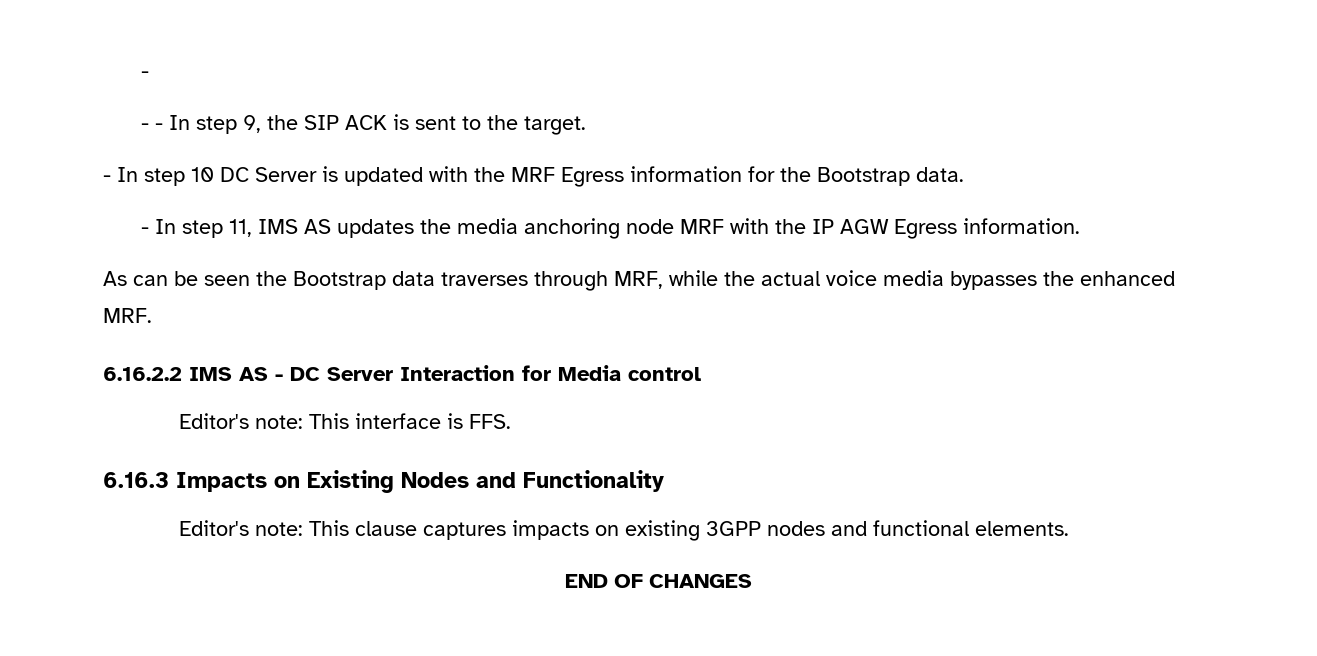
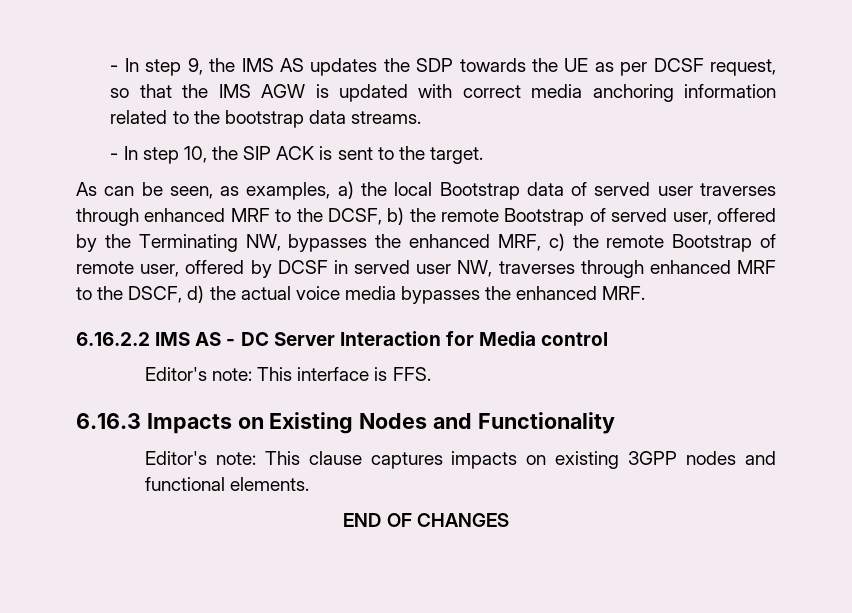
[140,71,149,78] [140,123,163,130] - // - - -> [110,65,119,72] -
(298, 122) none -> [241,58,776,76] [110,84,776,102] [110,110,422,128] [110,146,238,164] IMS AS updates the SDP towards the UE as per DCSF request, so that the IMS AGW is updated with correct media anchoring information related to the bootstrap data streams. // - In step 10, the
[103,166,964,187] [140,218,1080,239] [103,270,718,291] - In step 10 DC Server is updated with the MRF Egress information for the Bootstrap data. // - In step 11, IMS AS updates the media anchoring node MRF with the IP AGW Egress information. // As can be seen the Bootstrap data traverses through MRF, while -> [76,181,776,200] [76,207,776,226] [76,233,777,252] [76,260,776,278] [76,285,205,303] As can be seen, as examples, a) the local Bootstrap data of served user traverses through enhanced MRF to the DCSF, b) the remote Bootstrap of served user, offered by the Terminating NW, bypasses the enhanced MRF, c) the remote Bootstrap of remote user, offered by DCSF in served user NW, traverses through enhanced MRF to the DSCF, d)

